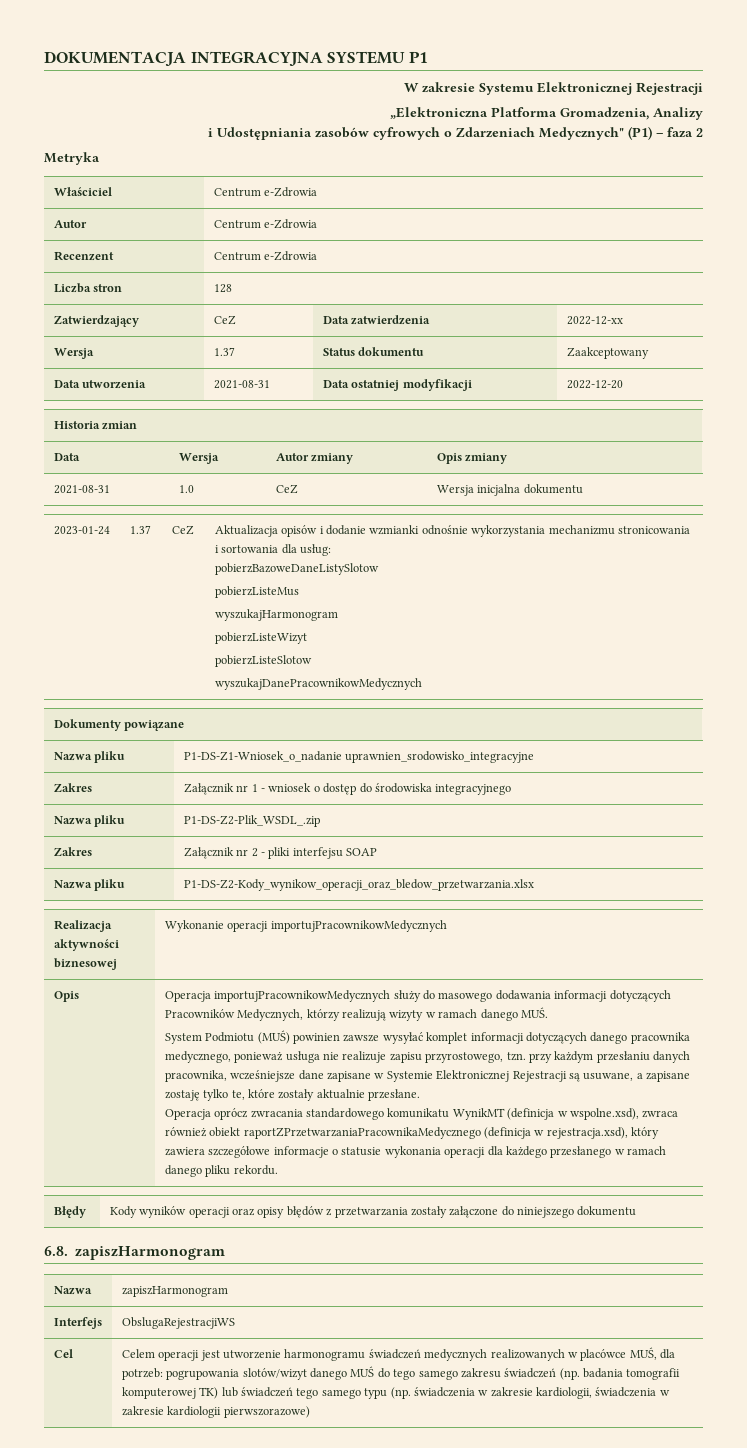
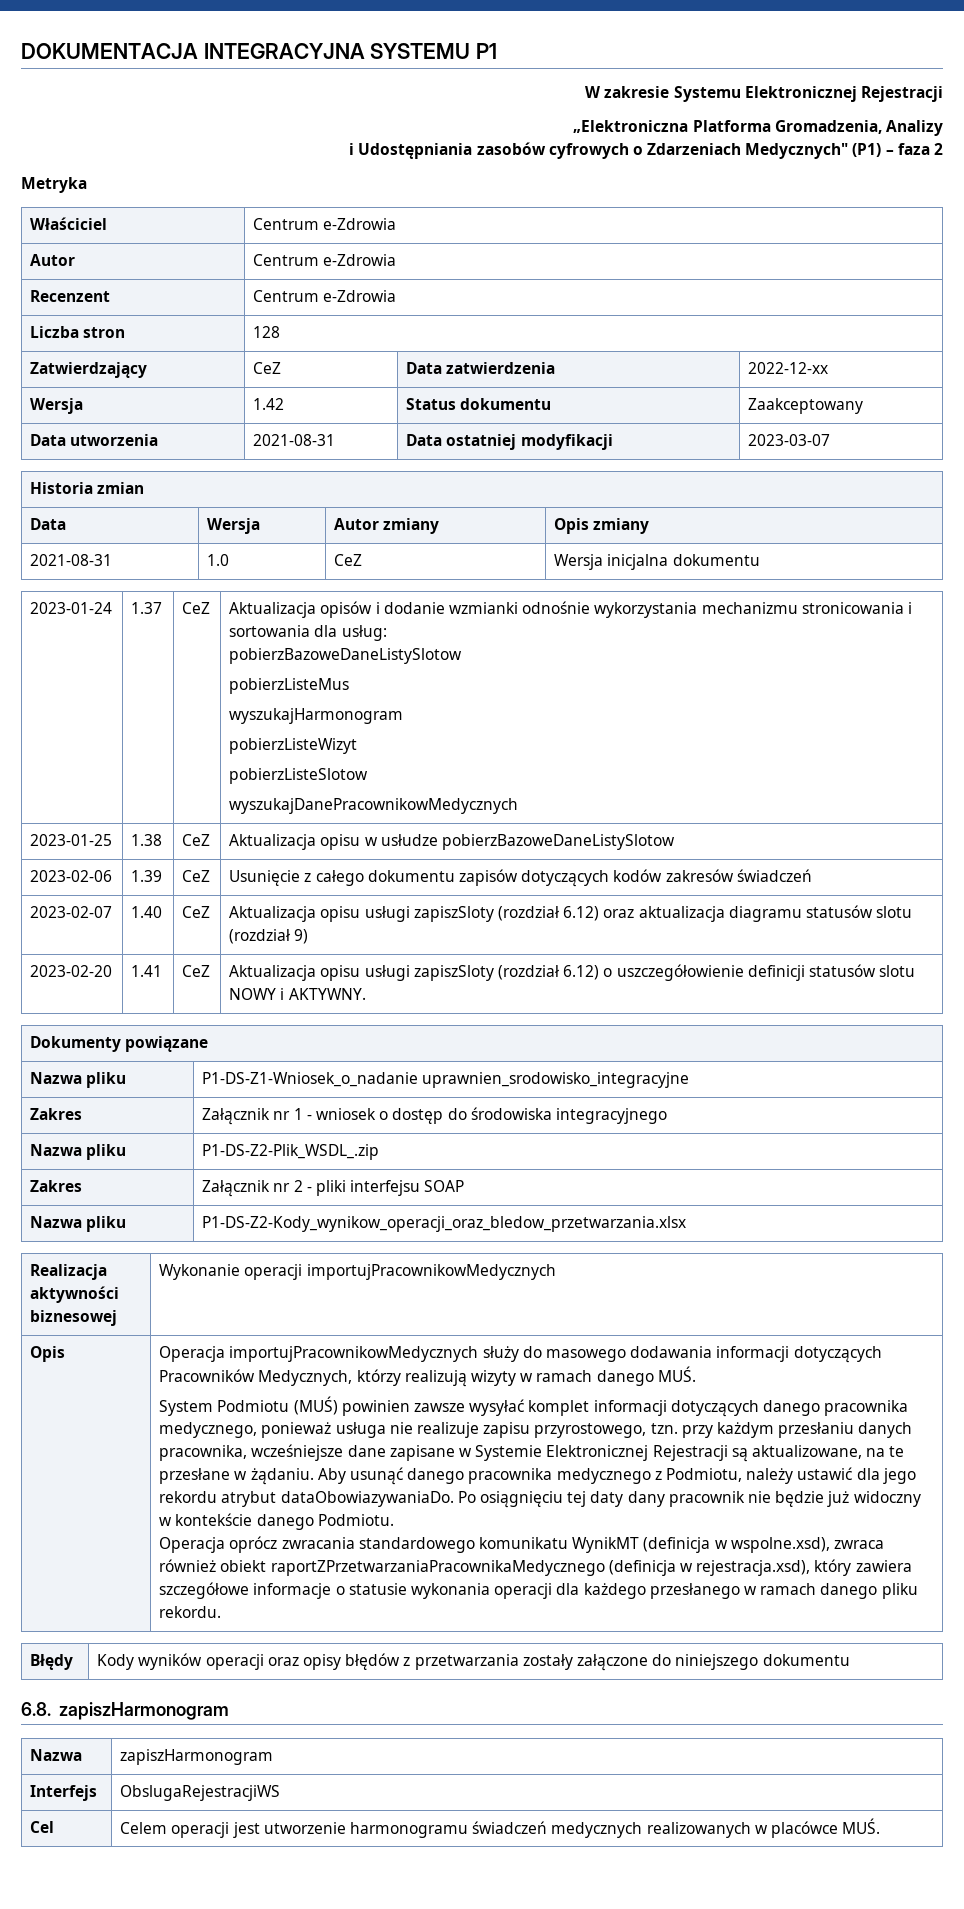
[213,347,235,356] 1.37 -> [253,398,285,410] 1.42
[566,380,623,389] 2022-12-20 -> [748,434,831,446] 2023-03-07
(422, 684) none -> [30,834,113,846] [131,834,163,846] [182,834,211,846] [229,834,676,850] [30,870,113,882] [131,870,163,882] [182,870,211,882] [229,869,812,887] [30,906,113,918] [131,906,163,918] [182,906,211,918] [229,905,913,922] [229,929,309,944] [30,965,113,977] [131,965,163,977] [182,965,211,977] [229,964,916,981] [229,988,366,1000] // 2023-01-25 | 1.38 | CeZ | Aktualizacja opisu w usłudze pobierzBazoweDaneListySlotow // 2023-02-06 | 1.39 | CeZ | Usunięcie z całego dokumentu zapisów dotyczących kodów zakresów świadczeń // 2023-02-07 | 1.40 | CeZ | Aktualizacja opisu usługi zapiszSloty (rozdział 6.12) oraz aktualizacja diagramu statusów slotu (rozdział 9) // 2023-02-20 | 1.41 | CeZ | Aktualizacja opisu usługi zapiszSloty (rozdział 6.12) o uszczegółowienie definicji statusów slotu NOWY i AKTYWNY.
[583,1071,691,1082] [164,1089,421,1101] usuwane, a zapisane zostaję tylko te, które zostały aktualnie przesłane. -> [751,1445,905,1459] [159,1467,916,1485] [159,1491,921,1508] [159,1513,394,1530] aktualizowane, na te przesłane w żądaniu. Aby usunąć danego pracownika medycznego z Podmiotu, należy ustawić dla jego rekordu atrybut dataObowiazywaniaDo. Po osiągnięciu tej daty dany pracownik nie będzie już widoczny w kontekście danego Podmiotu.
[629,1347,676,1360] [121,1366,681,1380] [121,1387,670,1399] [121,1406,310,1418] MUŚ, dla potrzeb: pogrupowania slotów/wizyt danego MUŚ do tego samego zakresu świadczeń (np. badania tomografii komputerowej TK) lub świadczeń tego samego typu (np. świadczenia w zakresie kardiologii, świadczenia w zakresie kardiologii pierwszorazowe) -> [842,1818,881,1834] MUŚ.

